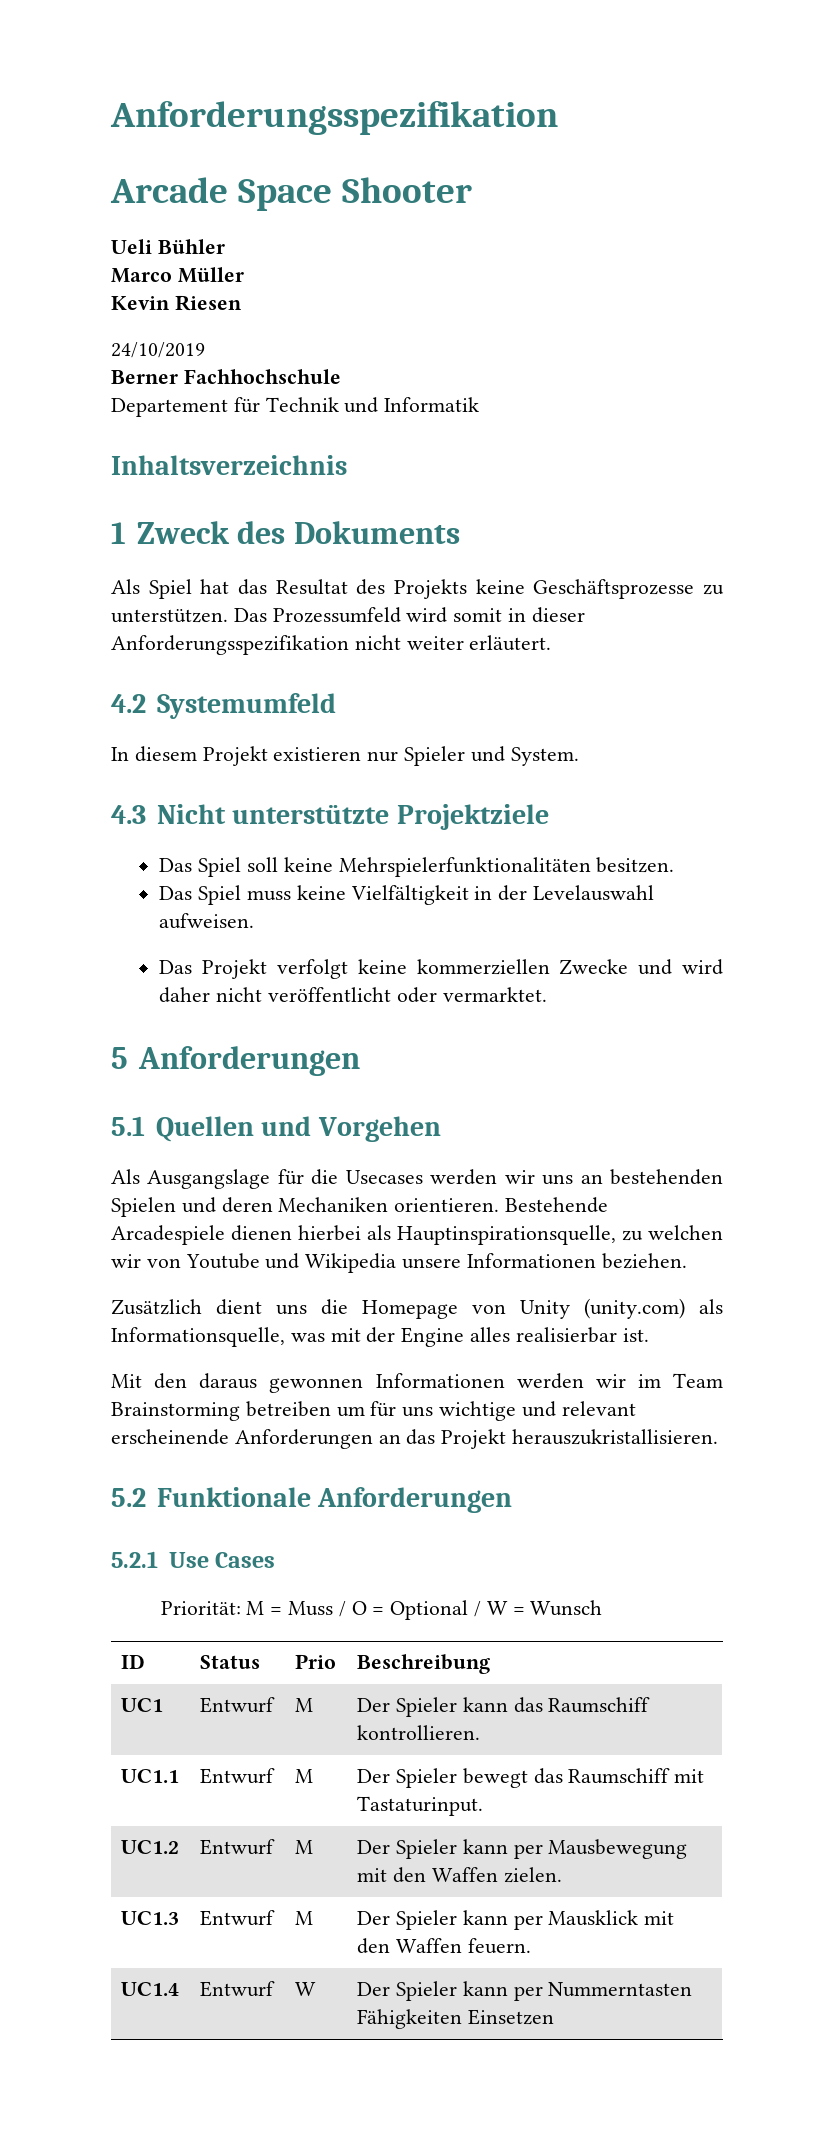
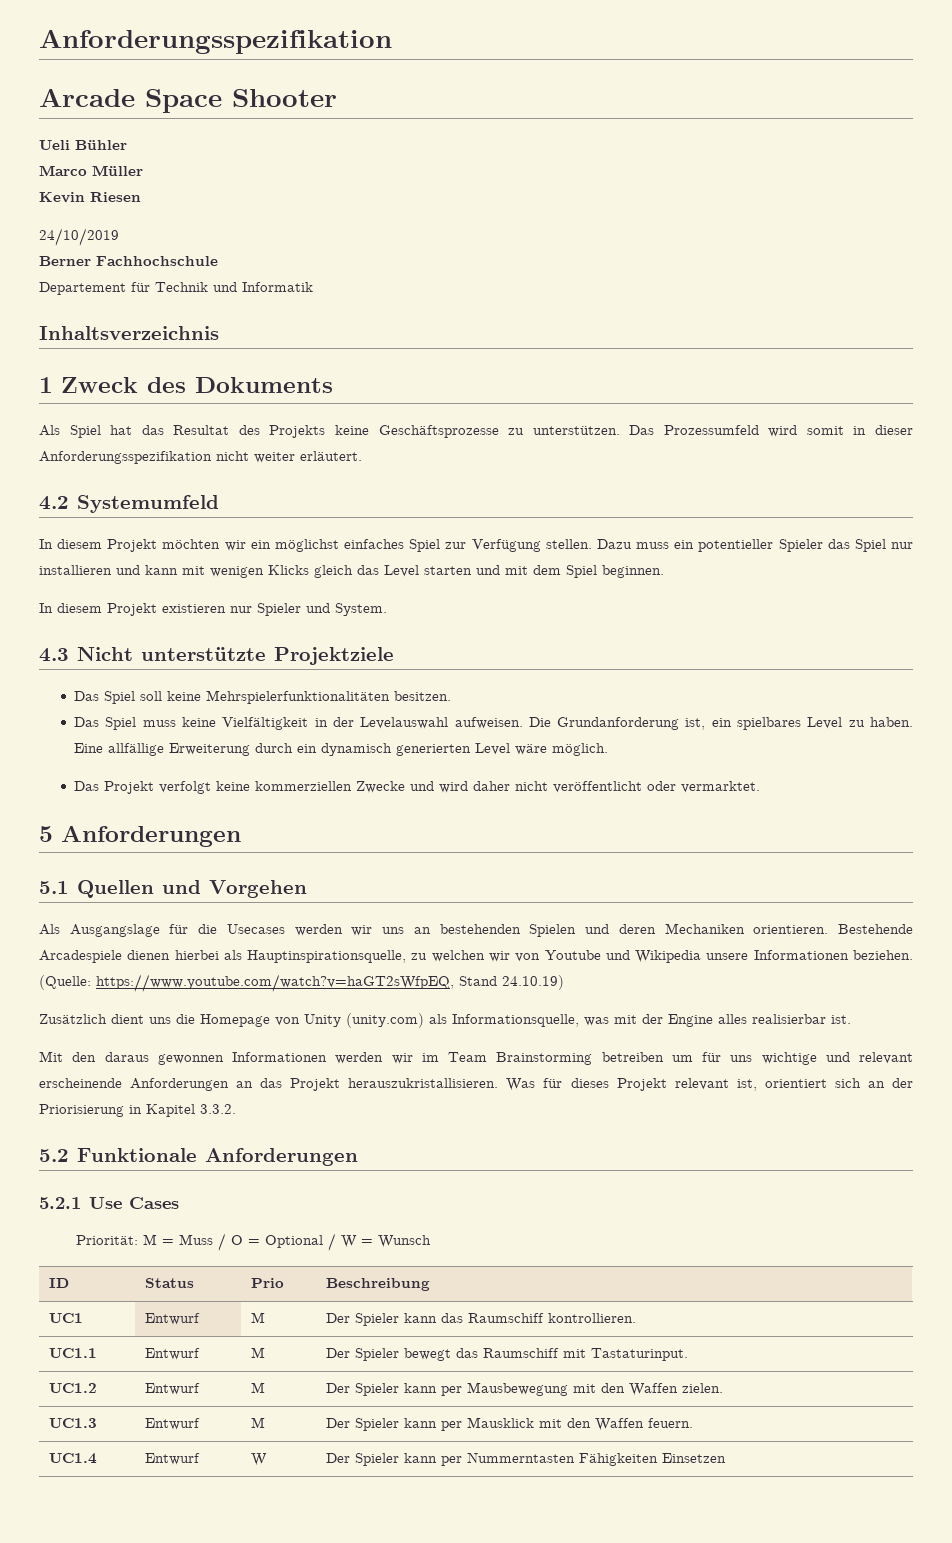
(336, 706) none -> [39,539,913,552] [39,565,664,578] // In diesem Projekt möchten wir ein möglichst einfaches Spiel zur Verfügung stellen. Dazu muss ein potentieller Spieler das Spiel nur installieren und kann mit wenigen Klicks gleich das Level starten und mit dem Spiel beginnen.
(255, 921) none -> [528,717,913,730] [74,743,609,756] Die Grundanforderung ist, ein spielbares Level zu haben. Eine allfällige Erweiterung durch ein dynamisch generierten Level wäre möglich.
(687, 1261) none -> [39,974,564,992] (Quelle: https://www.youtube.com/watch?v=haGT2sWfpEQ, Stand 24.10.19)
(719, 1437) none -> [506,1078,914,1091] [39,1104,236,1117] Was für dieses Projekt relevant ist, orientiert sich an der Priorisierung in Kapitel 3.3.2.

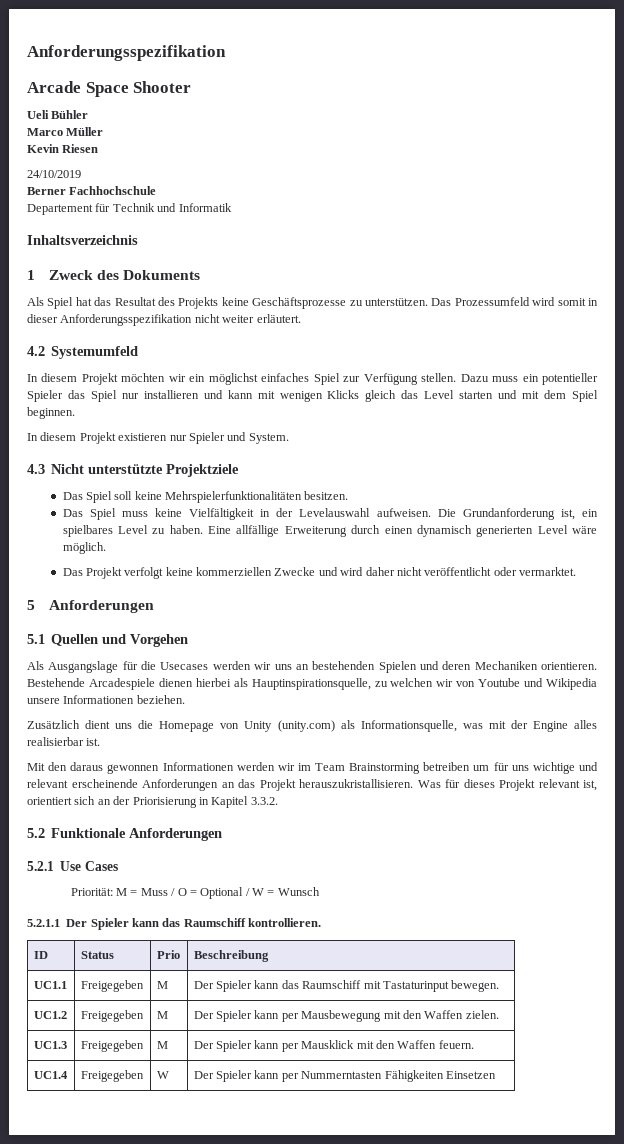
[297,744,318,753] ein -> [384,526,413,534] einen
[39,974,564,992] (Quelle: https://www.youtube.com/watch?v=haGT2sWfpEQ, Stand 24.10.19) -> (185, 699) none
(432, 1241) none -> [27,918,322,930] // 5.2.1.1 Der Spieler kann das Raumschiff kontrollieren.
[48,1313,83,1323] [144,1313,200,1325] UC1 | Entwurf -> [33,981,67,989] [80,980,144,992] UC1.1 | Freigegeben
[547,1313,636,1323] [48,1348,97,1358] [144,1348,200,1360] [250,1347,265,1358] [325,1348,688,1361] kontrollieren. // UC1.1 | Entwurf | M | Der Spieler bewegt das Raumschiff mit Tastaturinput. -> [363,980,500,992] mit Tastaturinput bewegen.
[144,1383,200,1395] Entwurf -> [80,1010,144,1022] Freigegeben
[144,1418,200,1430] Entwurf -> [80,1040,144,1052] Freigegeben
[144,1453,200,1465] Entwurf -> [80,1070,144,1082] Freigegeben

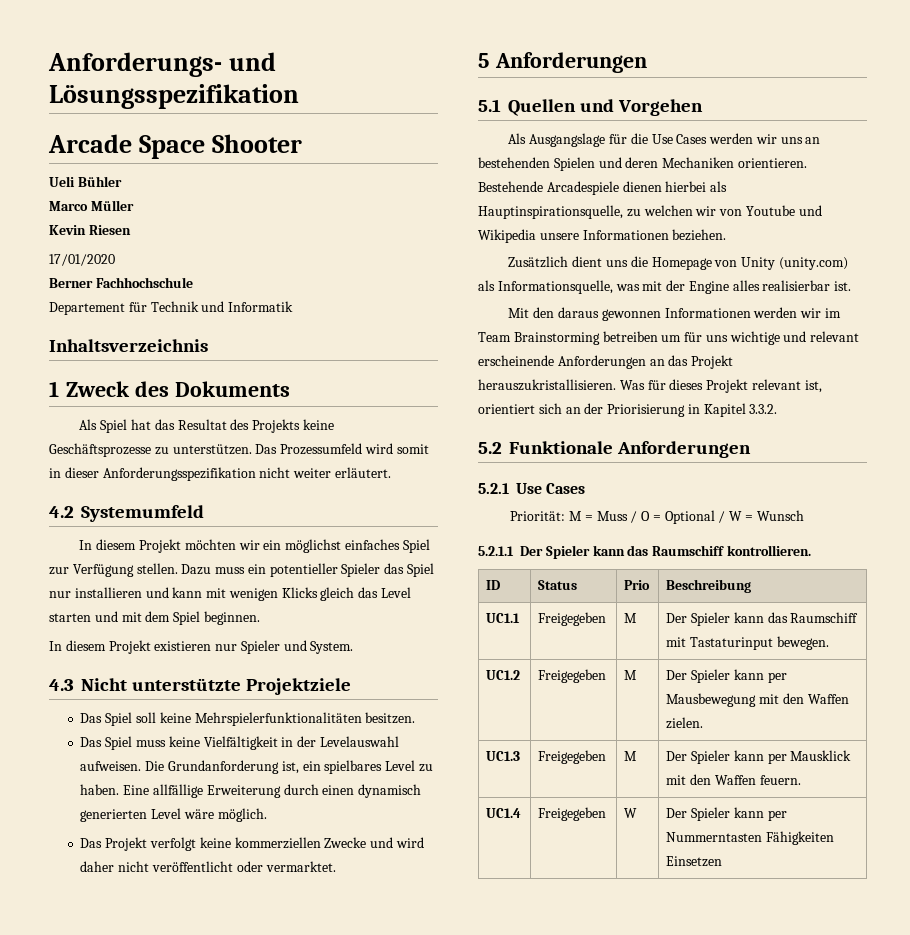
[27,45,226,61] Anforderungsspezifikation -> [48,52,276,77] [49,84,299,109] Anforderungs- und Lösungsspezifikation
[27,170,81,178] 24/10/2019 -> [49,254,115,266] 17/01/2020
[160,662,209,670] Usecases -> [651,134,708,144] Use Cases

